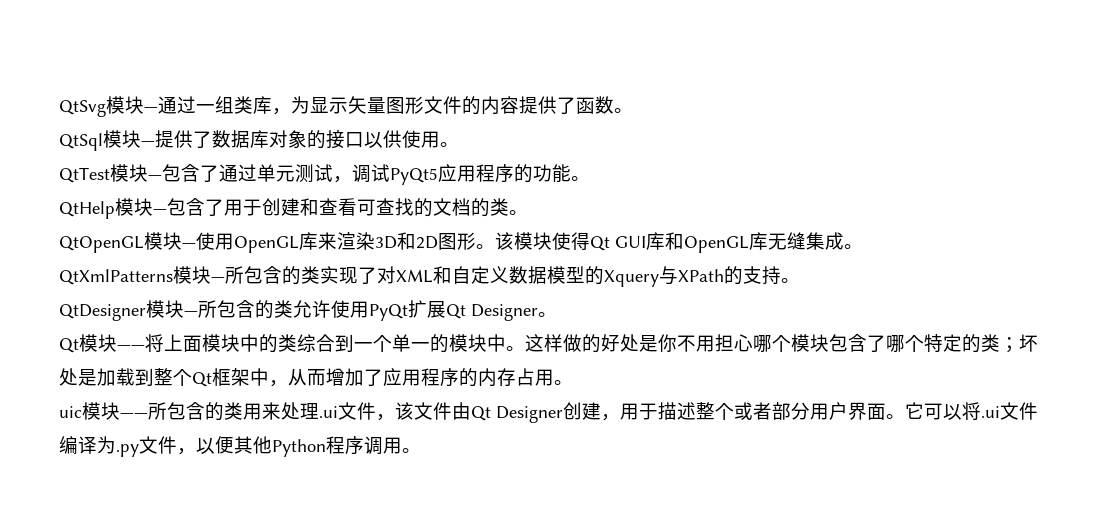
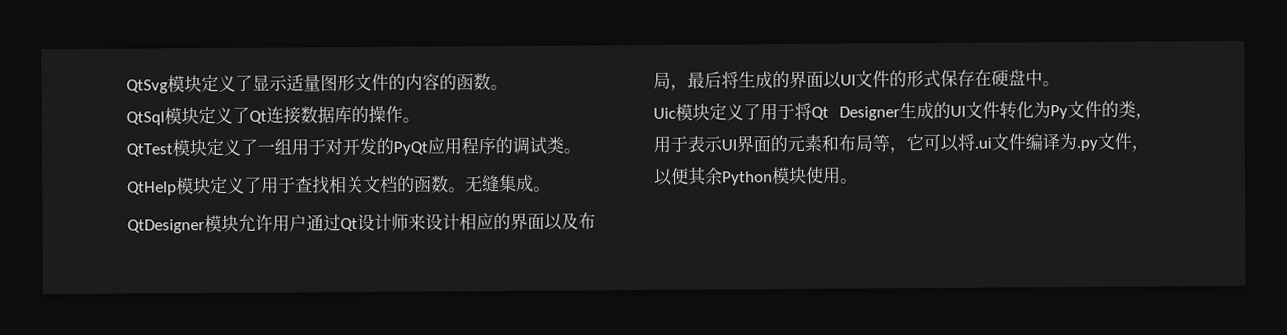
[144,96,367,115] —通过一组类库，为显示矢 -> [201,74,304,93] 定义了显示适
[519,96,576,114] 提供了 -> [439,73,457,91] 的
[141,130,459,149] [59,164,571,185] —提供了数据库对象的接口以供使用。 // QtTest模块—包含了通过单元测试，调试PyQt5应用程序的功能 -> [198,105,420,125] [126,136,564,157] 定义了Qt连接数据库的操作。 // QtTest模块定义了一组用于对开发的PyQt应用程序的调试类
[153,198,528,217] [59,232,863,253] [59,266,800,287] [59,300,557,321] [59,334,1038,353] [59,368,573,387] [59,402,905,423] —包含了用于创建和查看可查找的文档的类。 // QtOpenGL模块—使用OpenGL库来渲染3D和2D图形。该模块使得Qt GUI库和OpenGL库无缝集成。 // QtXmlPatterns模块—所包含的类实现了对XML和自定义数据模型的Xquery与XPath的支持。 // QtDesigner模块—所包含的类允许使用PyQt扩展Qt Designer。 // Qt模块——将上面模块中的类综合到一个单一的模块中。这样做的好处是你不用担心哪个模块包含了哪个特定的类；坏处是加载到整个Qt框架中，从而增加了应用程序的内存占用。 // uic模块——所包含的类用来处理.ui文件，该文件由Qt Designer创建，用于描述整个或者部分用户界面。 -> [210,174,551,195] [127,212,596,234] [653,69,1060,91] [653,100,1153,121] [653,134,907,154] 定义了用于查找相关文档的函数。无缝集成。 // QtDesigner模块允许用户通过Qt设计师来设计相应的界面以及布局，最后将生成的界面以UI文件的形式保存在硬盘中。 // Uic模块定义了用于将Qt Designer生成的UI文件转化为Py文件的类，用于表示UI界面的元素和布局等，
[253,436,383,457] 他Python程序调 -> [705,166,824,186] 余Python模块使

